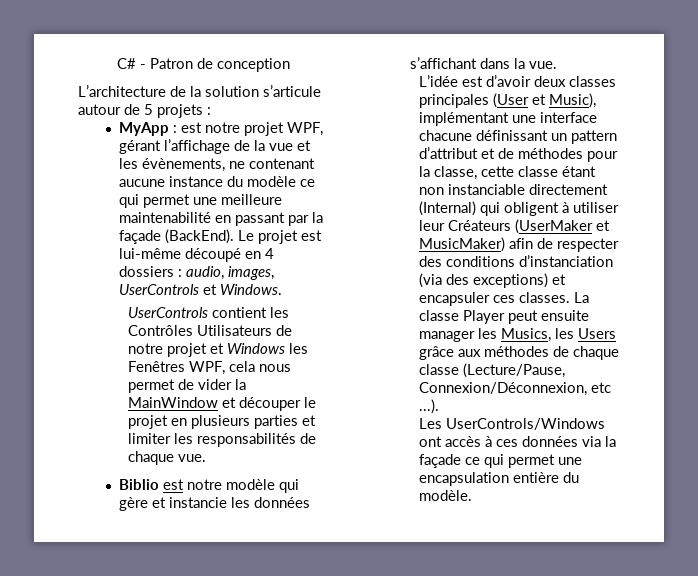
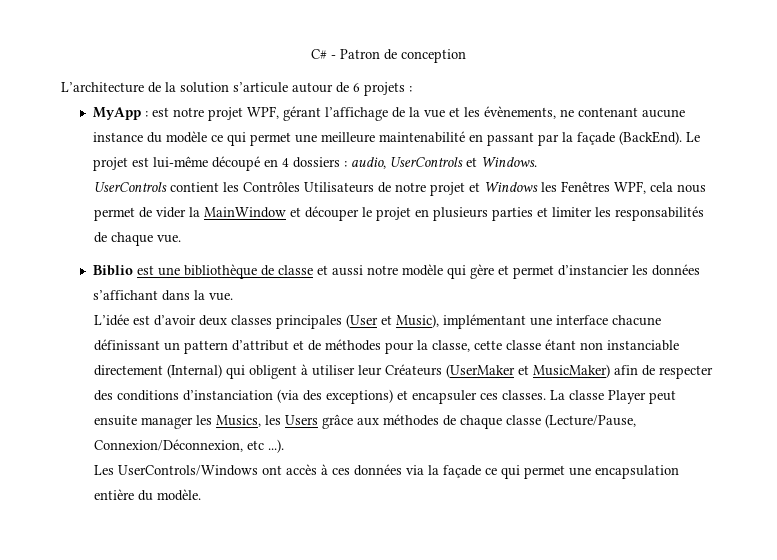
[144,104,153,115] 5 -> [353,83,360,92] 6
[227,266,274,280] images, -> (387, 163) none
(184, 484) none -> [158,264,364,279] une bibliothèque de classe et aussi
[168,497,227,508] instancie -> [513,265,630,279] permet d’instancier

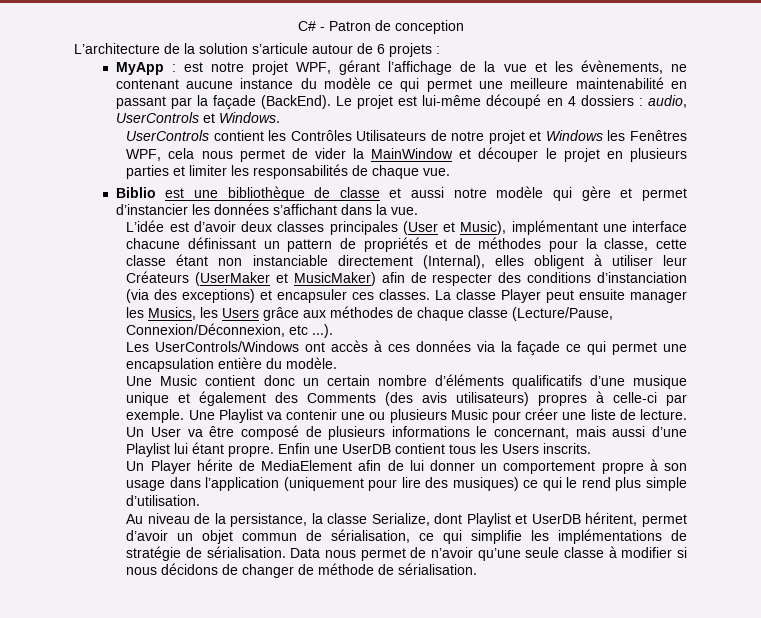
[232,340,290,351] d’attribut -> [339,237,428,252] de propriétés
[167,364,246,379] (Internal) qui -> [422,255,524,269] (Internal), elles
(202, 495) none -> [126,374,688,389] [126,391,687,406] [126,408,688,423] [126,425,687,440] [126,442,592,457] [126,459,688,474] [126,477,687,491] [126,495,201,506] [126,512,687,527] [126,529,687,544] [126,546,688,561] [126,563,478,578] // Une Music contient donc un certain nombre d’éléments qualificatifs d’une musique unique et également des Comments (des avis utilisateurs) propres à celle-ci par exemple. Une Playlist va contenir une ou plusieurs Music pour créer une liste de lecture. Un User va être composé de plusieurs informations le concernant, mais aussi d’une Playlist lui étant propre. Enfin une UserDB contient tous les Users inscrits. // Un Player hérite de MediaElement afin de lui donner un comportement propre à son usage dans l’application (uniquement pour lire des musiques) ce qui le rend plus simple d’utilisation. // Au niveau de la persistance, la classe Serialize, dont Playlist et UserDB héritent, permet d’avoir un objet commun de sérialisation, ce qui simplifie les implémentations de stratégie de sérialisation. Data nous permet de n’avoir qu’une seule classe à modifier si nous décidons de changer de méthode de sérialisation.

